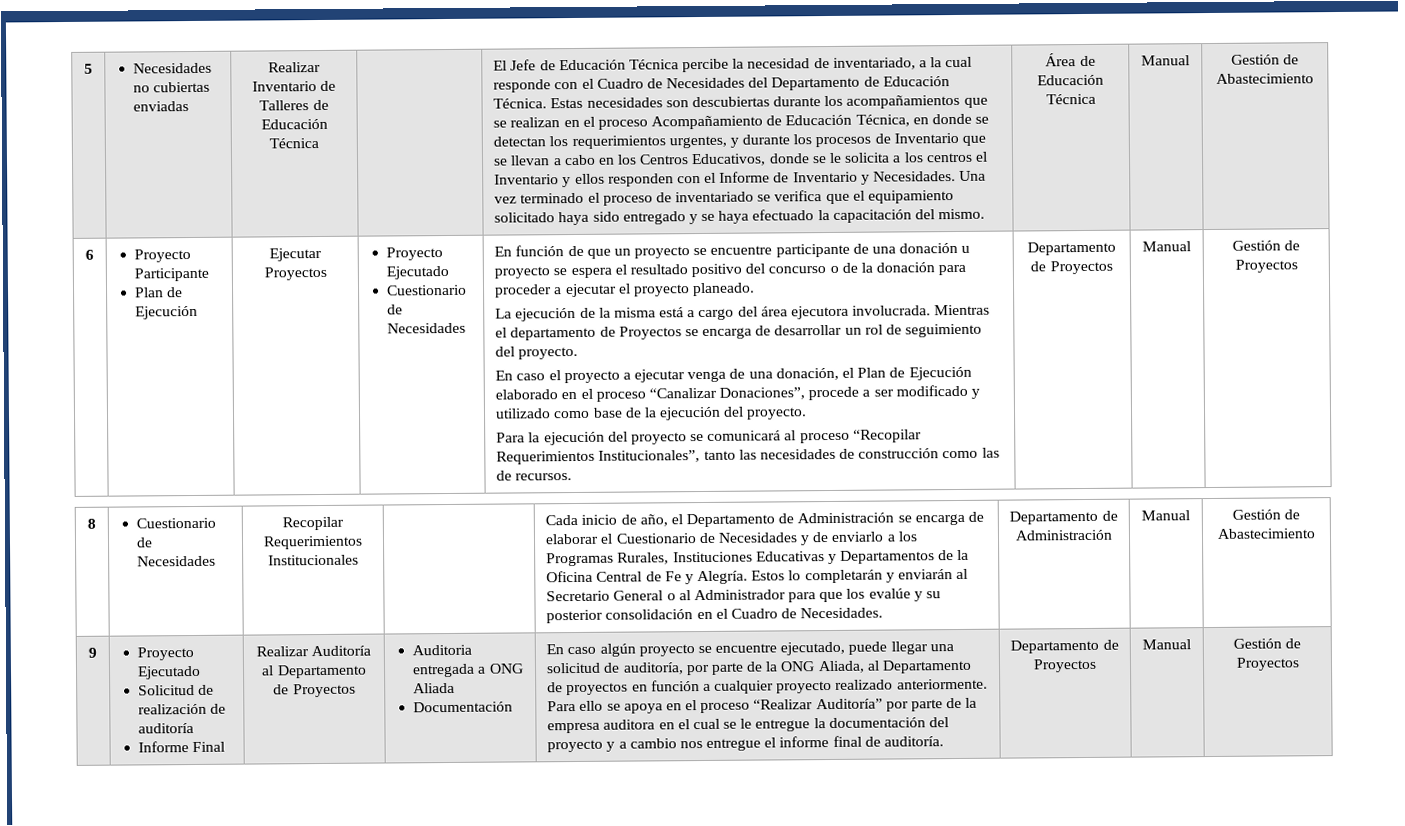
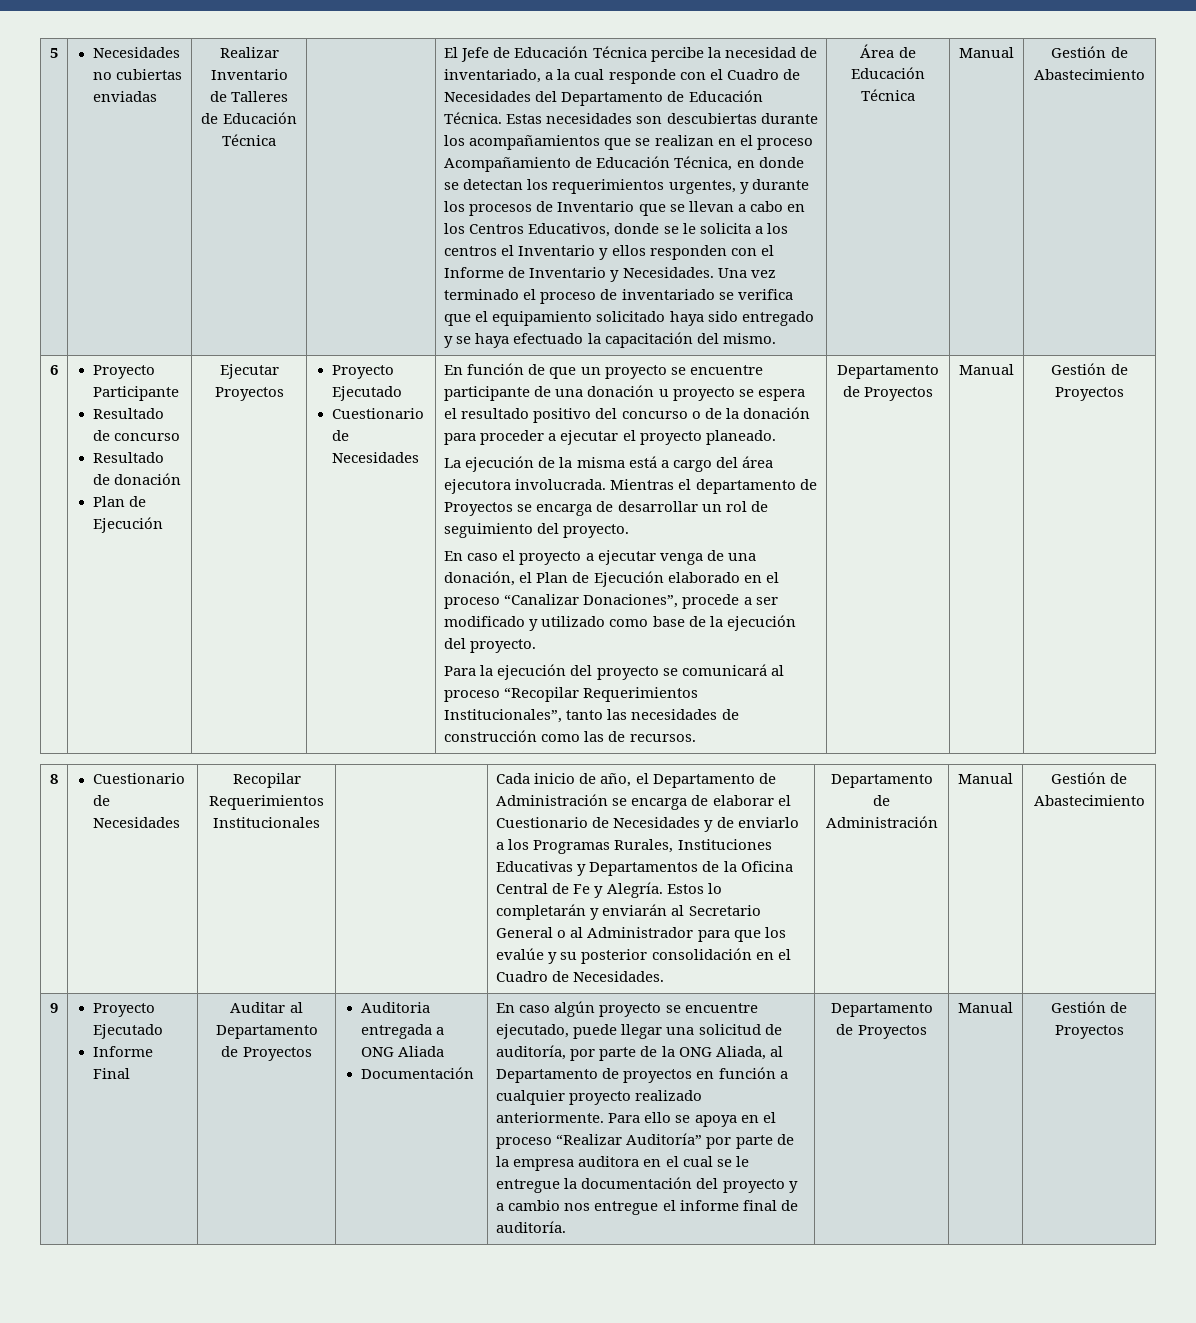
(210, 274) none -> [92,408,164,419] [92,430,180,441] [92,452,164,463] [92,473,181,485] // Resultado de concurso // Resultado de donación
[138,684,215,696] [138,703,227,715] [138,722,195,734] // Solicitud de realización de auditoría -> (163, 1031) none
[255,645,372,657] Realizar Auditoría -> [230,1002,286,1013] Auditar

